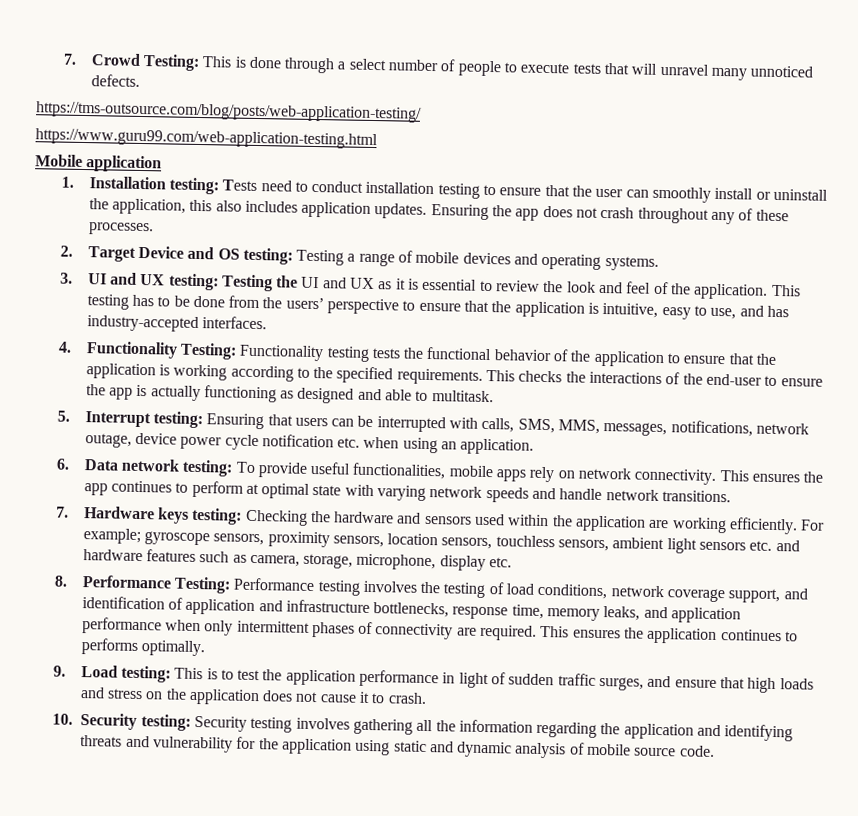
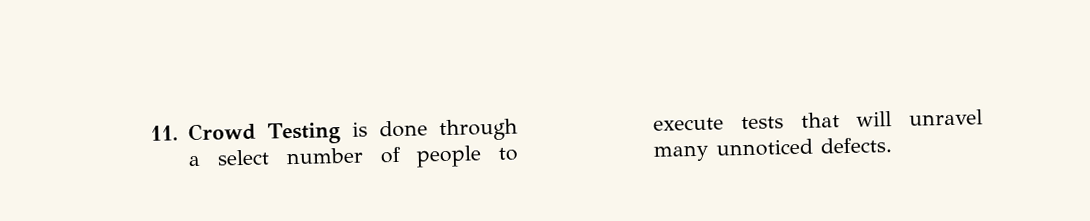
[63,53,233,71] 7. Crowd Testing: This -> [149,122,342,145] 11. Crowd Testing
[35,101,422,123] [35,128,378,150] [35,154,163,173] [61,176,828,203] [88,198,789,225] [87,222,154,236] [60,245,659,271] [60,272,801,300] [86,294,789,320] [86,315,267,333] [58,341,777,368] [85,363,823,387] [85,384,494,404] [57,410,810,437] [84,432,535,455] [56,458,824,485] [83,480,732,503] [56,506,826,535] [82,528,800,554] [82,549,513,571] [54,575,808,604] [81,596,742,624] [81,617,799,645] [80,638,205,657] [53,665,814,694] [79,687,427,706] [52,713,794,742] [80,735,715,759] // https://tms-outsource.com/blog/posts/web-application-testing/ // https://www.guru99.com/web-application-testing.html // Mobile application // 1. Installation testing: Tests need to conduct installation testing to ensure that the user can smoothly install or uninstall the application, this also includes application updates. Ensuring the app does not crash throughout any of these processes. // 2. Target Device and OS testing: Testing a range of mobile devices and operating systems. // 3. UI and UX testing: Testing the UI and UX as it is essential to review the look and feel of the application. This testing has to be done from the users’ perspective to ensure that the application is intuitive, easy to use, and has industry-accepted interfaces. // 4. Functionality Testing: Functionality testing tests the functional behavior of the application to ensure that the application is working according to the specified requirements. This checks the interactions of the end-user to ensure the app is actually functioning as designed and able to multitask. // 5. Interrupt testing: Ensuring that users can be interrupted with calls, SMS, MMS, messages, notifications, network outage, device power cycle notification etc. when using an application. // 6. Data network testing: To provide useful functionalities, mobile apps rely on network connectivity. This ensures the app continues to perform at optimal state with varying network speeds and handle network transitions. // 7. Hardware keys testing: Checking the hardware and sensors used within the application are working efficiently. For example; gyroscope sensors, proximity sensors, location sensors, touchless sensors, ambient light sensors etc. and hardware features such as camera, storage, microphone, display etc. // 8. Performance Testing: Performance testing involves the testing of load conditions, network coverage support, and identification of application and infrastructure bottlenecks, response time, memory leaks, and application performance when only intermittent phases of connectivity are required. This ensures the application continues to performs optimally. // 9. Load testing: This is to test the application performance in light of sudden traffic surges, and ensure that high loads and stress on the application does not cause it to crash. // 10. Security testing: Security testing involves gathering all the information regarding the application and identifying threats and vulnerability for the application using static and dynamic analysis of mobile source code. -> (893, 145) none

